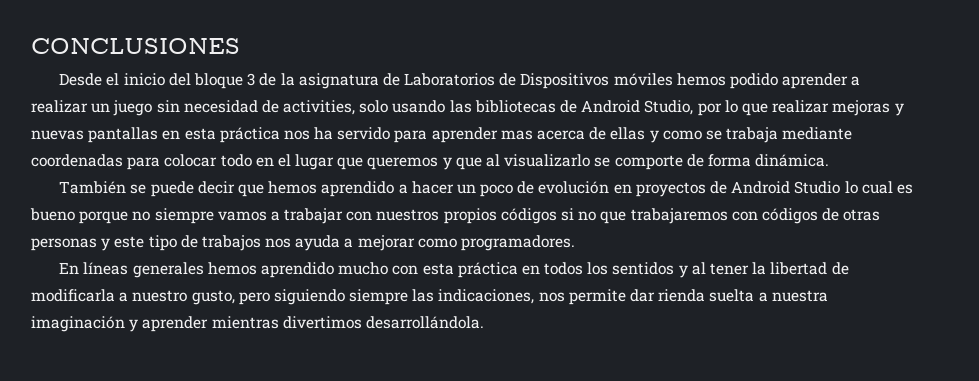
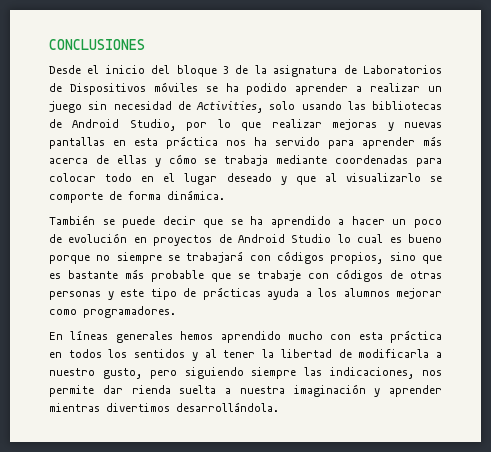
[676,73,726,86] hemos -> [205,83,239,92] se ha
[283,100,356,115] activities, -> [196,101,263,113] Activities,
[500,130,533,140] mas -> [423,136,442,146] más
[662,130,702,140] como -> [168,154,197,164] cómo
[337,157,439,170] que queremos -> [226,173,272,182] deseado
[268,181,318,194] hemos -> [230,216,264,225] se ha
[217,208,728,224] vamos a trabajar con nuestros propios códigos si no que trabajaremos -> [168,251,442,264] [49,269,301,282] se trabajará con códigos propios, sino que es bastante más probable que se trabaje
[201,235,354,251] trabajos nos ayuda a -> [202,287,390,300] prácticas ayuda a los alumnos

